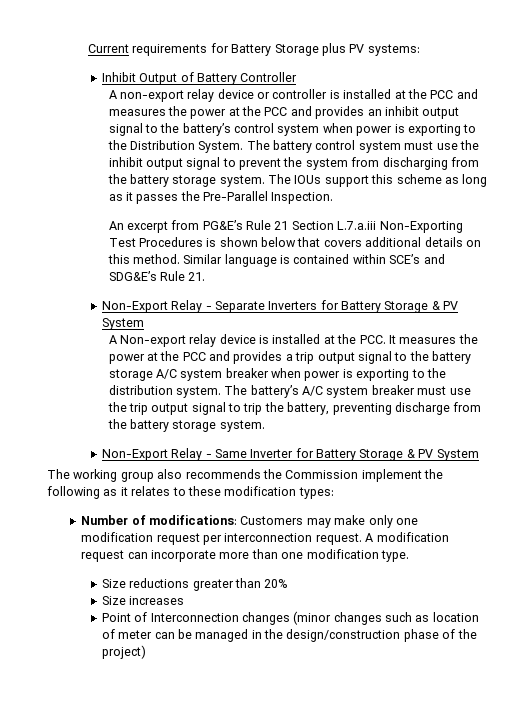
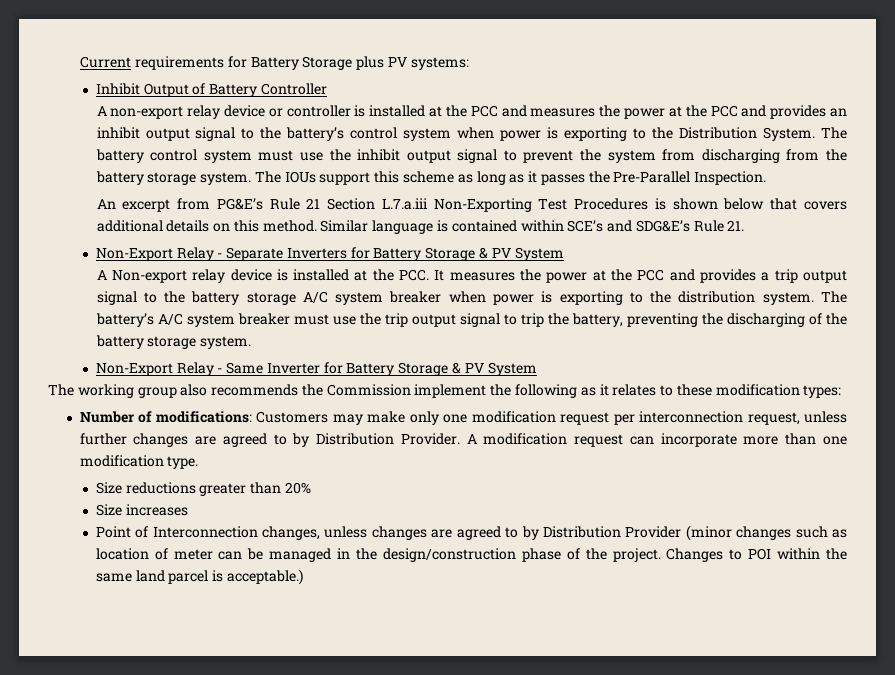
[394,402,482,415] discharge from -> [701,313,822,327] the discharging of
[315,533,362,545] request. -> [747,411,847,425] [79,433,460,447] request, unless further changes are agreed to by Distribution Provider.
[241,612,290,625] changes -> [262,526,682,540] changes, unless changes are agreed to by Distribution Provider
[101,645,146,659] project) -> [612,548,848,562] [95,569,303,585] project. Changes to POI within the same land parcel is acceptable.)

